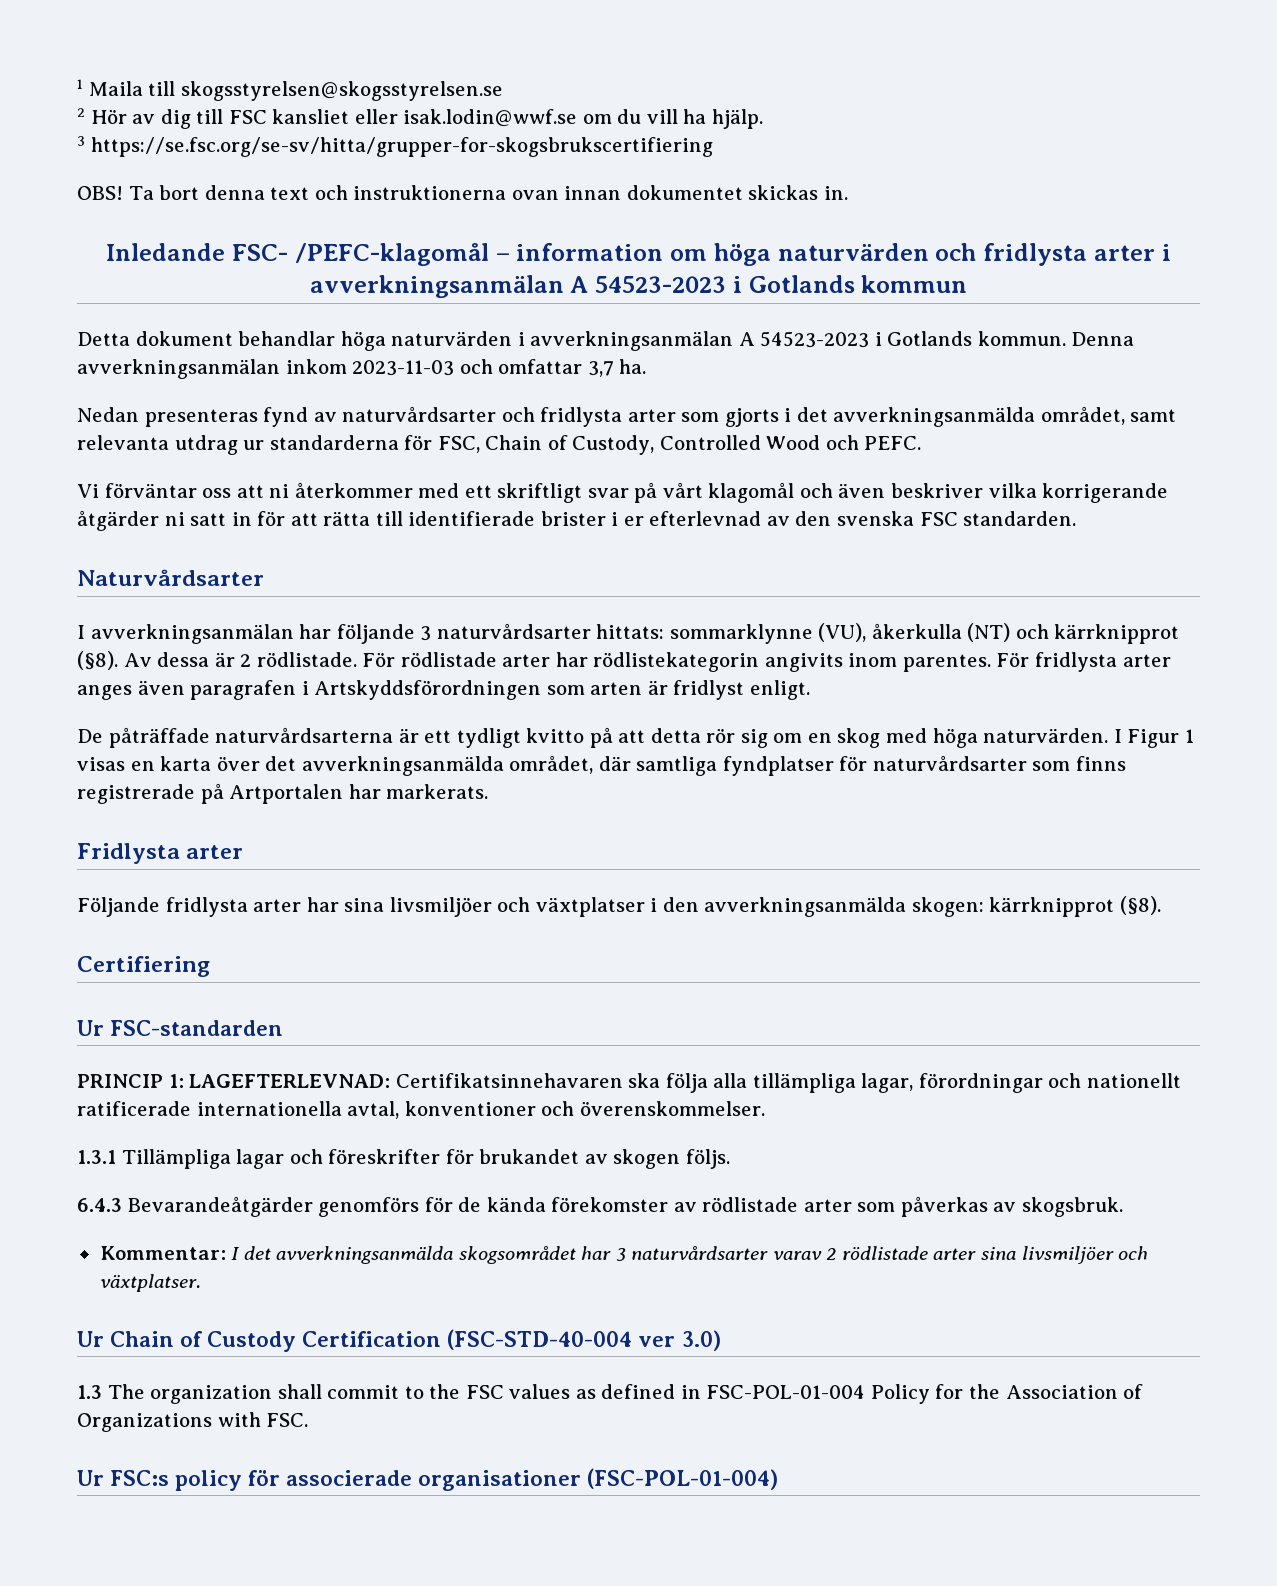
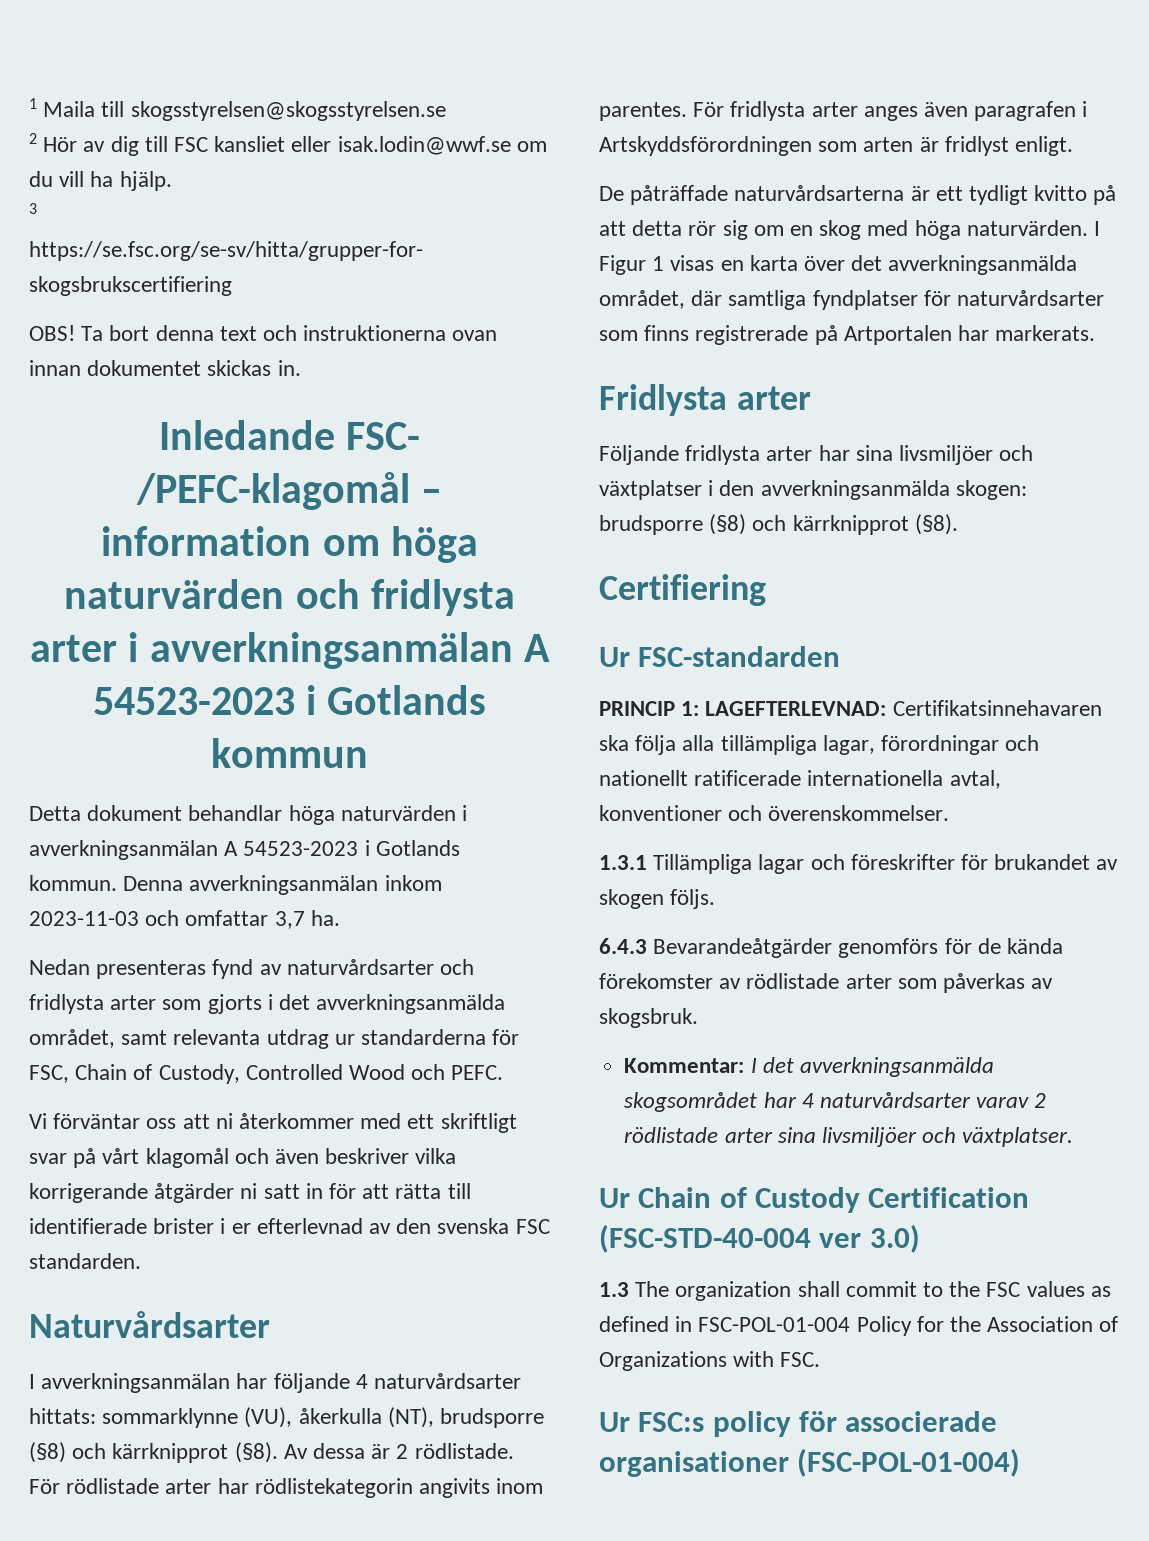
[420,626,432,641] 3 -> [355,1374,368,1389] 4
[967,623,1011,642] (NT) -> [387,1407,545,1428] [29,1442,66,1463] (NT), brudsporre (§8)
(984, 907) none -> [599,514,787,535] brudsporre (§8) och
[615,1248,626,1261] 3 -> [801,1093,814,1108] 4

